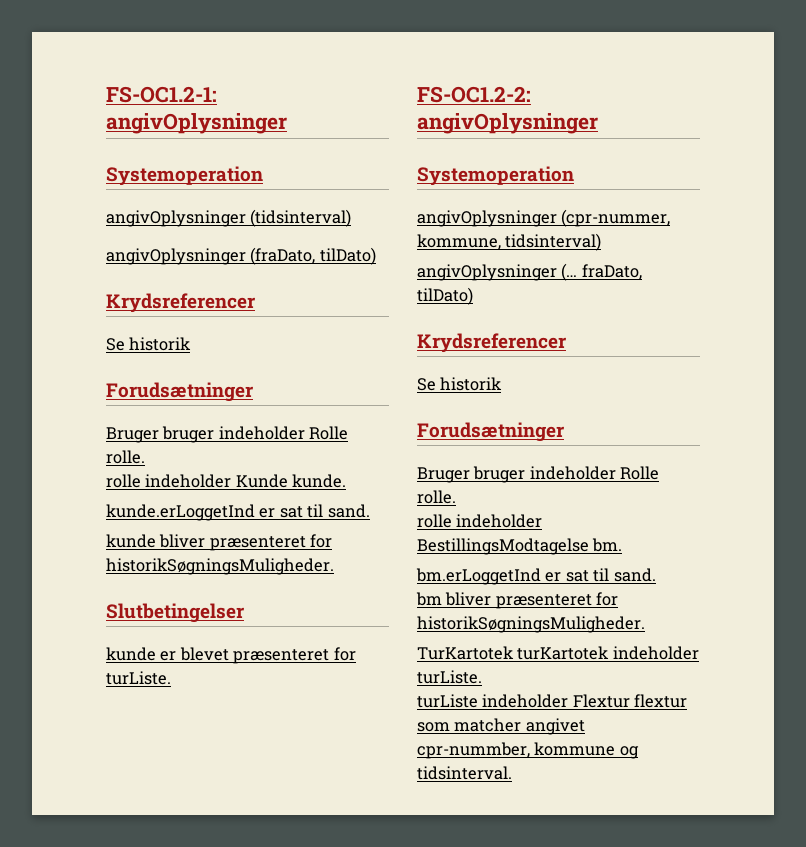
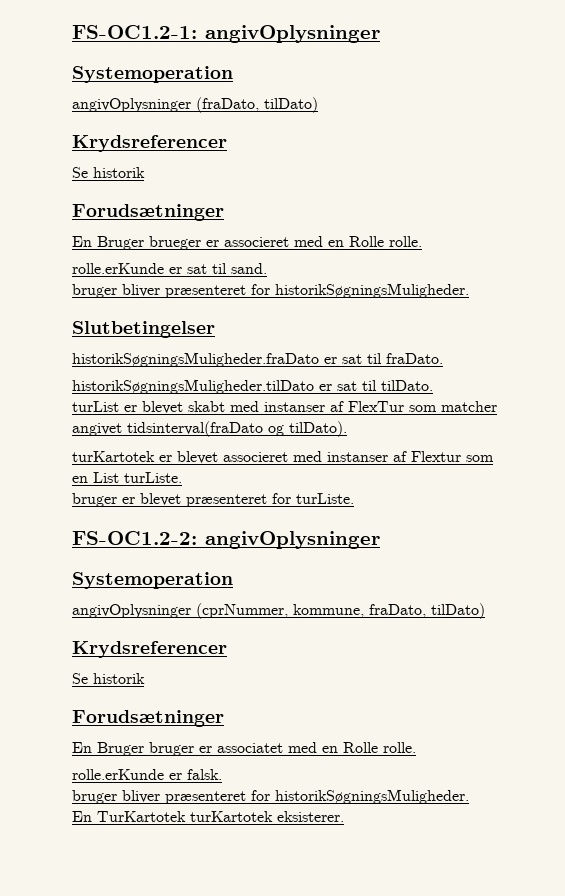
[106,209,352,227] // angivOplysninger (tidsinterval) -> (233, 74) none
[106,426,349,443] [106,450,145,464] [106,474,347,488] [106,504,370,521] [106,534,156,548] Bruger bruger indeholder Rolle rolle. // rolle indeholder Kunde kunde. // kunde.erLoggetInd er sat til sand. // kunde -> [72,236,422,250] [72,263,267,274] [72,284,117,298] En Bruger brueger er associeret med en Rolle rolle. // rolle.erKunde er sat til sand. // bruger
[106,647,156,661] kunde -> [72,352,443,367] [72,379,433,394] [72,401,497,414] [72,421,347,437] [72,451,494,464] [72,472,182,483] [72,493,117,507] historikSøgningsMuligheder.fraDato er sat til fraDato. // historikSøgningsMuligheder.tilDato er sat til tilDato. // turList er blevet skabt med instanser af FlexTur som matcher angivet tidsinterval(fraDato og tilDato). // turKartotek er blevet associeret med instanser af Flextur som en List turListe. // bruger
[561,209,671,227] [417,233,602,251] [417,263,578,281] (cpr-nummer, kommune, tidsinterval) // angivOplysninger (… -> [196,603,364,619] (cprNummer, kommune,
[417,466,660,483] [417,490,456,504] [417,514,543,528] [417,538,623,555] [416,568,656,585] [416,592,619,609] [417,616,645,633] Bruger bruger indeholder Rolle rolle. // rolle indeholder BestillingsModtagelse bm. // bm.erLoggetInd er sat til sand. // bm bliver præsenteret for historikSøgningsMuligheder. // -> [72,742,416,756] [72,769,222,780] [72,789,469,804] [72,811,92,822] En Bruger bruger er associatet med en Rolle rolle. // rolle.erKunde er falsk. // bruger bliver præsenteret for historikSøgningsMuligheder. // En
[612,646,699,660] [417,670,482,684] [417,694,688,708] [417,718,585,735] [417,742,639,759] [417,766,512,780] indeholder turListe. // turListe indeholder Flextur flextur som matcher angivet cpr-nummber, kommune og tidsinterval. -> [277,811,344,822] eksisterer.

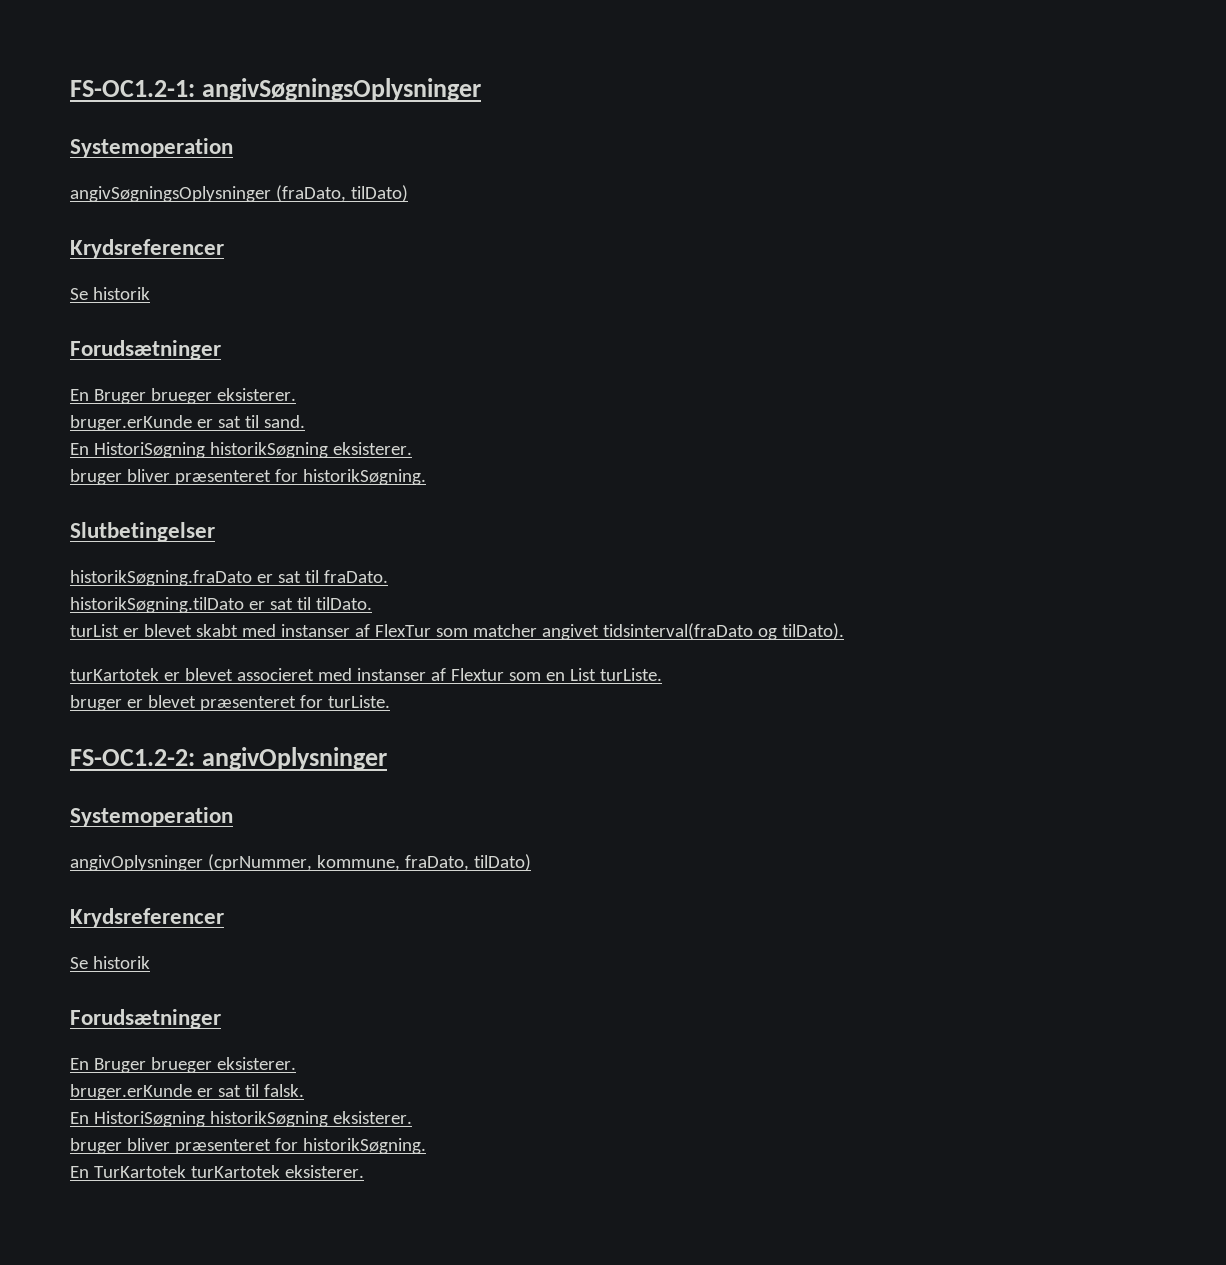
[205,25,380,43] [72,66,233,83] [72,98,191,112] angivOplysninger // Systemoperation // angivOplysninger -> [202,78,482,101] [70,138,233,158] [70,186,271,202] angivSøgningsOplysninger // Systemoperation // angivSøgningsOplysninger
[206,236,422,247] [72,263,164,274] er associeret med en Rolle rolle. // rolle.erKunde -> [216,388,296,401] [70,415,192,431] eksisterer. // bruger.erKunde
[72,283,469,298] // bruger bliver præsenteret for historikSøgningsMuligheder. -> [70,442,412,458] [70,469,426,485] // En HistoriSøgning historikSøgning eksisterer. // bruger bliver præsenteret for historikSøgning.
[72,352,319,367] historikSøgningsMuligheder.fraDato -> [70,570,252,586] historikSøgning.fraDato
[72,379,314,394] historikSøgningsMuligheder.tilDato -> [70,597,244,613] historikSøgning.tilDato
[149,742,416,756] [72,769,222,780] [72,789,469,804] bruger er associatet med en Rolle rolle. // rolle.erKunde er falsk. // bruger bliver præsenteret for historikSøgningsMuligheder. -> [150,1057,296,1073] [70,1084,304,1100] [70,1111,412,1127] [70,1138,426,1154] brueger eksisterer. // bruger.erKunde er sat til falsk. // En HistoriSøgning historikSøgning eksisterer. // bruger bliver præsenteret for historikSøgning.

